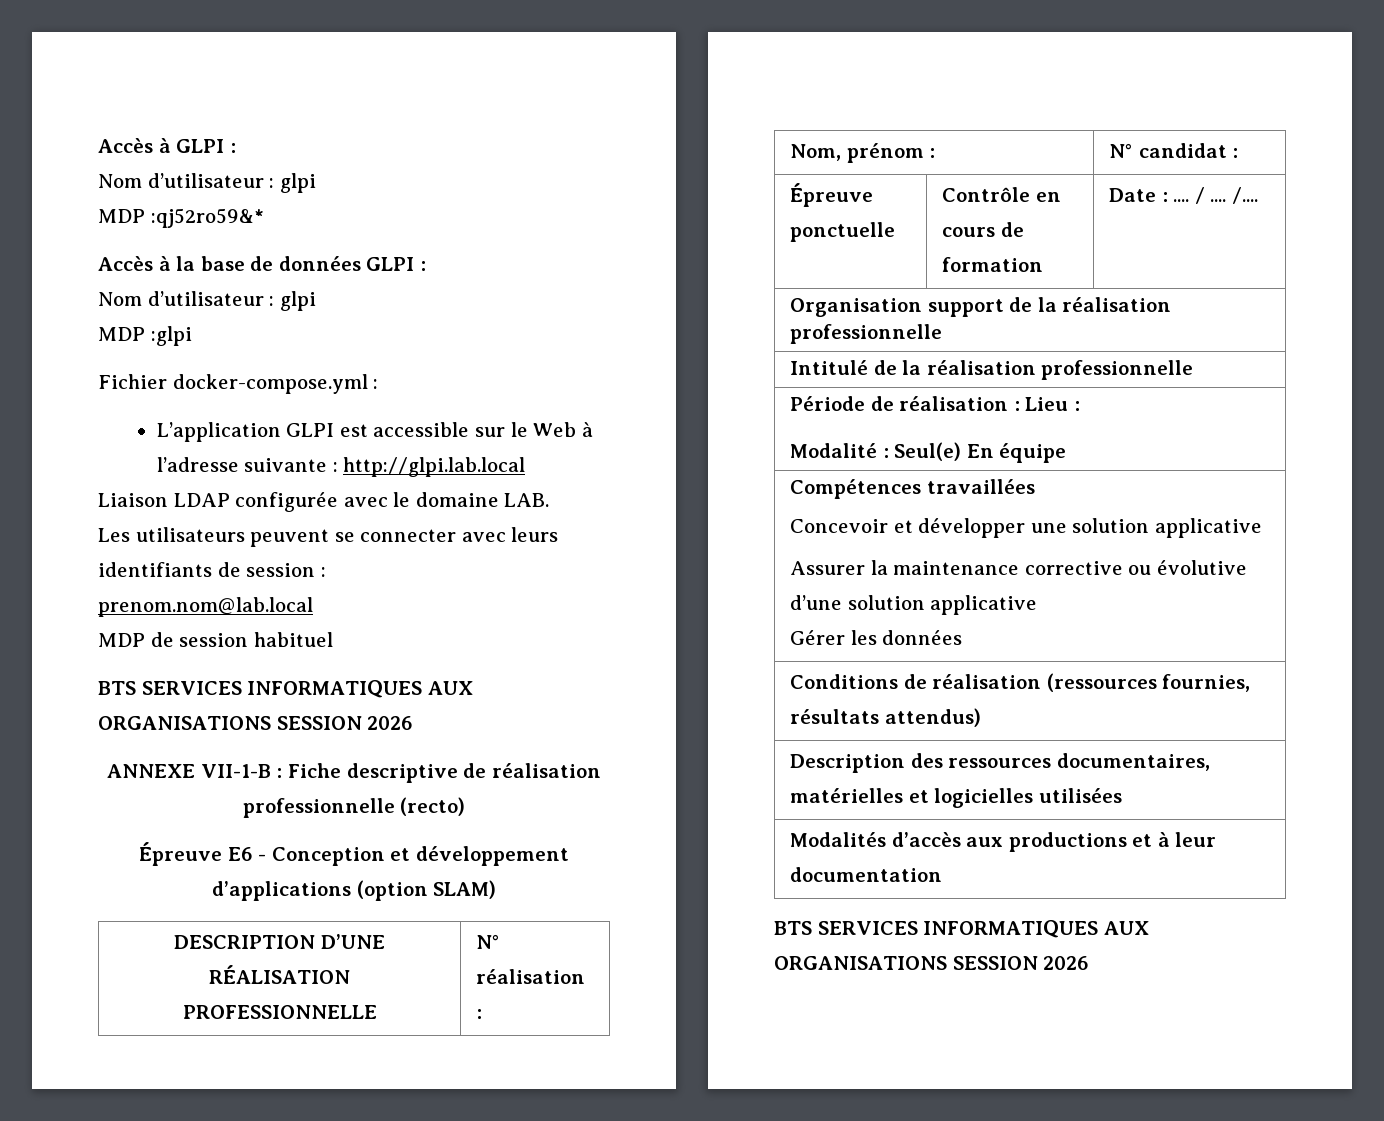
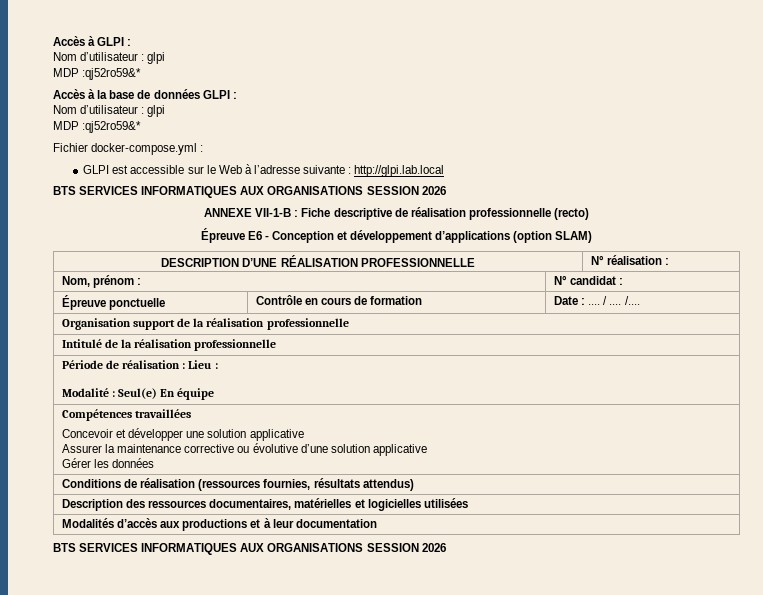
[150,326,192,346] :glpi -> [82,121,142,133] :qj52ro59&*
[156,422,281,442] L’application -> (204, 148) none
[98,492,550,512] [98,527,559,547] [98,562,326,577] [98,597,313,617] [98,632,333,647] // Liaison LDAP configurée avec le domaine LAB. // Les utilisateurs peuvent se connecter avec leurs identifiants de session : // prenom.nom@lab.local // MDP de session habituel -> (445, 171) none

